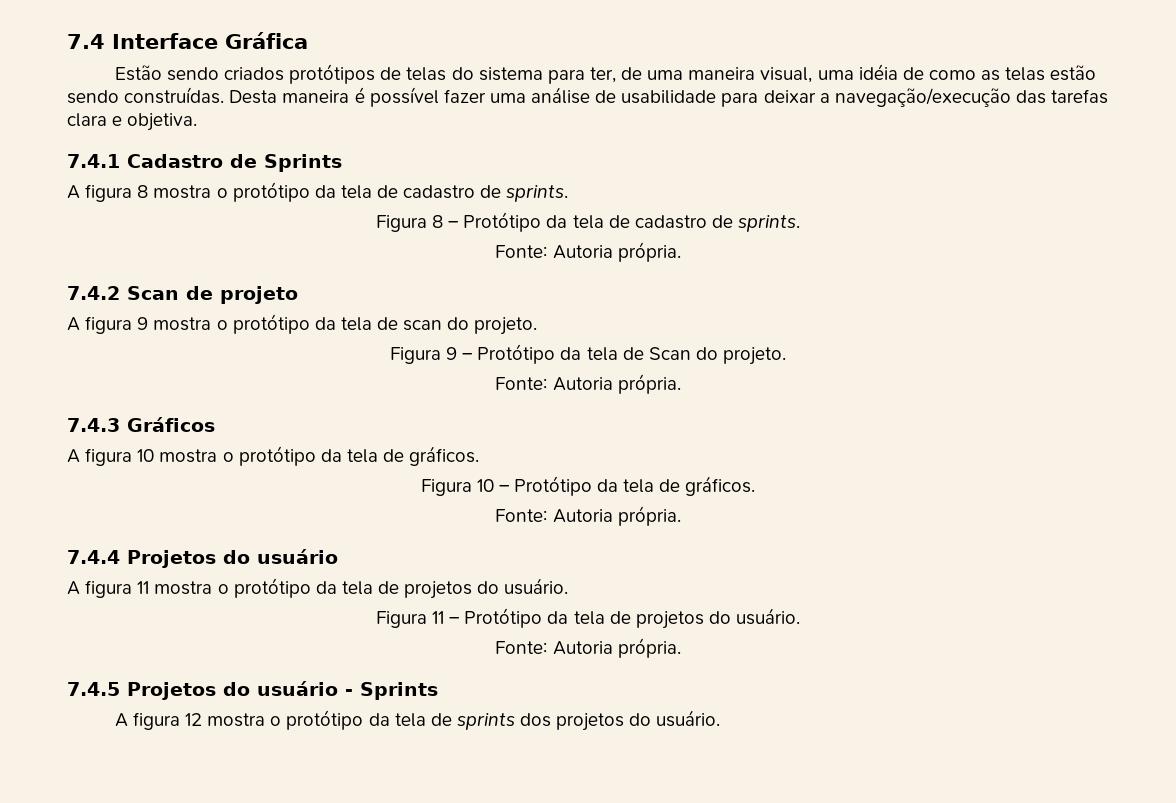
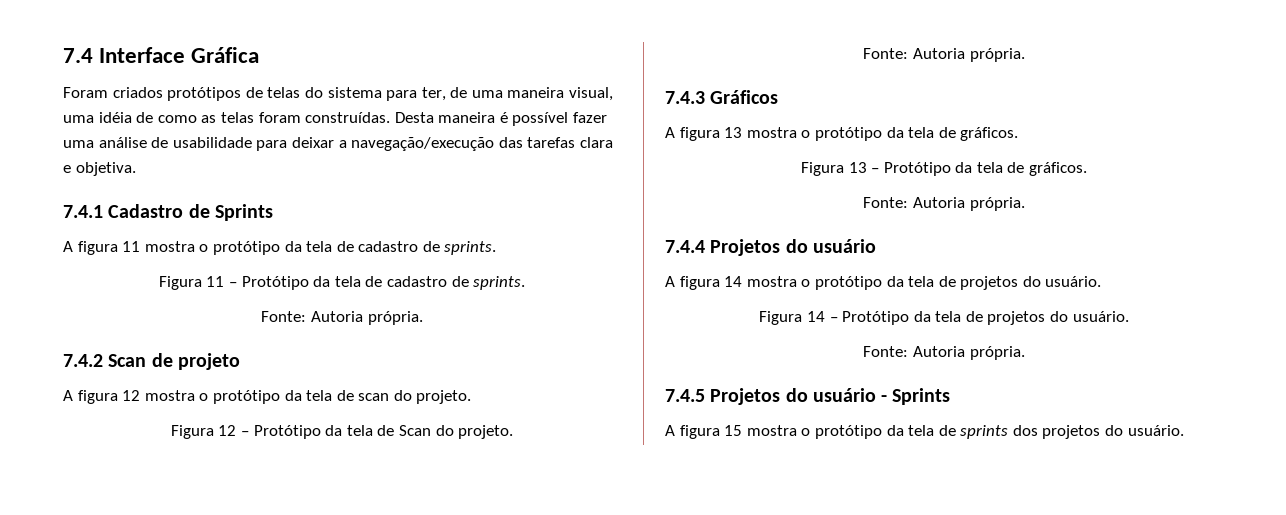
[114,65,219,81] Estão sendo -> [63,87,108,98] Foram
[1050,65,1097,81] [67,90,119,104] estão sendo -> [258,112,301,123] foram
[137,185,149,198] 8 -> [122,241,141,252] 11
[432,215,444,228] 8 -> [206,276,225,287] 11
[137,317,149,330] 9 -> [122,390,141,401] 12
[446,347,458,360] 9 -> [218,425,237,436] 12
[137,449,155,462] 10 -> [724,127,743,138] 13
[476,479,494,492] 10 -> [848,162,867,173] 13
[137,581,150,594] 11 -> [724,276,743,287] 14
[432,611,445,624] 11 -> [806,311,825,322] 14
[184,713,202,726] 12 -> [724,425,743,436] 15

